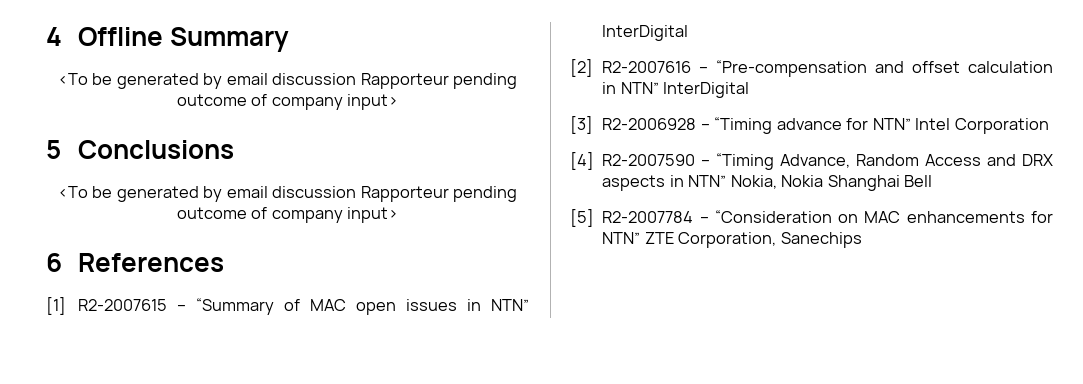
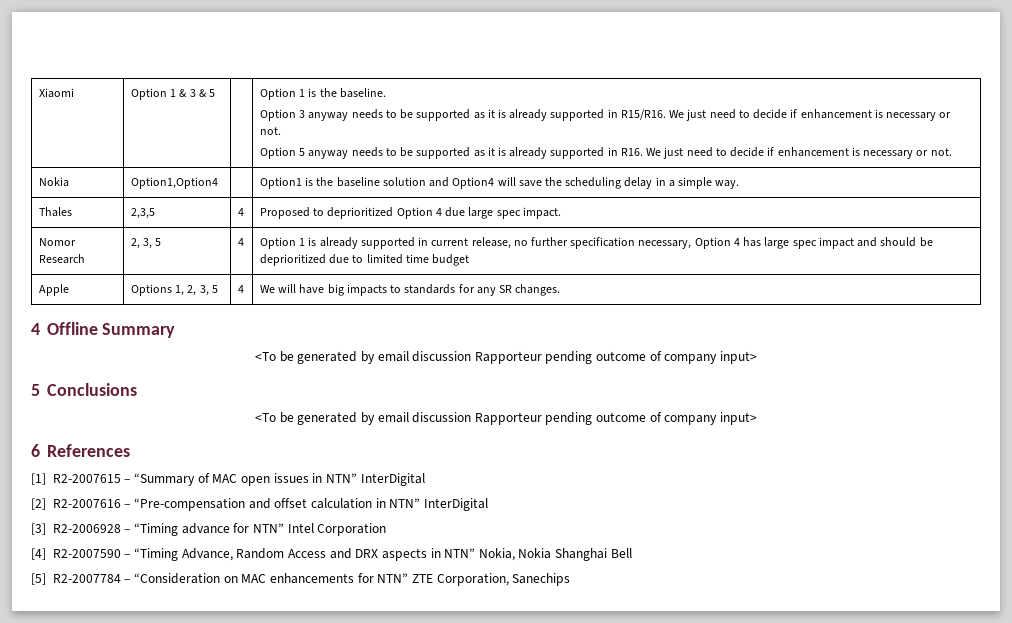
(46, 36) none -> [38,88,74,98] [130,88,216,100] [259,88,386,100] [259,109,952,121] [259,127,281,135] [259,147,952,159] [38,177,69,187] [130,177,218,189] [259,177,740,189] [38,207,72,217] [130,208,155,219] [237,208,244,216] [259,207,561,219] [38,238,76,246] [38,254,85,264] [130,238,162,249] [237,238,244,246] [259,237,933,249] [259,254,470,266] [38,284,69,296] [130,284,218,296] [237,285,244,293] [259,284,561,296] Xiaomi | Option 1 & 3 & 5 | | Option 1 is the baseline. // Option 3 anyway needs to be supported as it is already supported in R15/R16. We just need to decide if enhancement is necessary or not. // Option 5 anyway needs to be supported as it is already supported in R16. We just need to decide if enhancement is necessary or not. // Nokia | Option1,Option4 | | Option1 is the baseline solution and Option4 will save the scheduling delay in a simple way. // Thales | 2,3,5 | 4 | Proposed to deprioritized Option 4 due large spec impact. // Nomor Research | 2, 3, 5 | 4 | Option 1 is already supported in current release, no further specification necessary, Option 4 has large spec impact and should be deprioritized due to limited time budget // Apple | Options 1, 2, 3, 5 | 4 | We will have big impacts to standards for any SR changes. //

